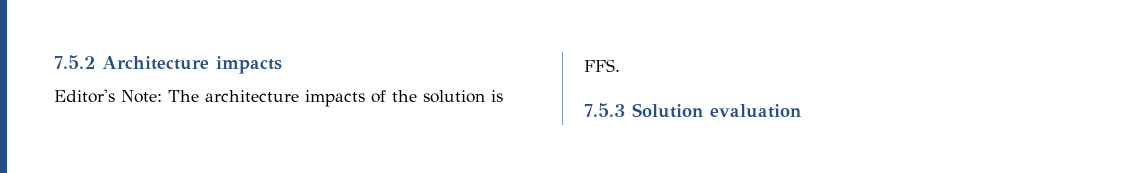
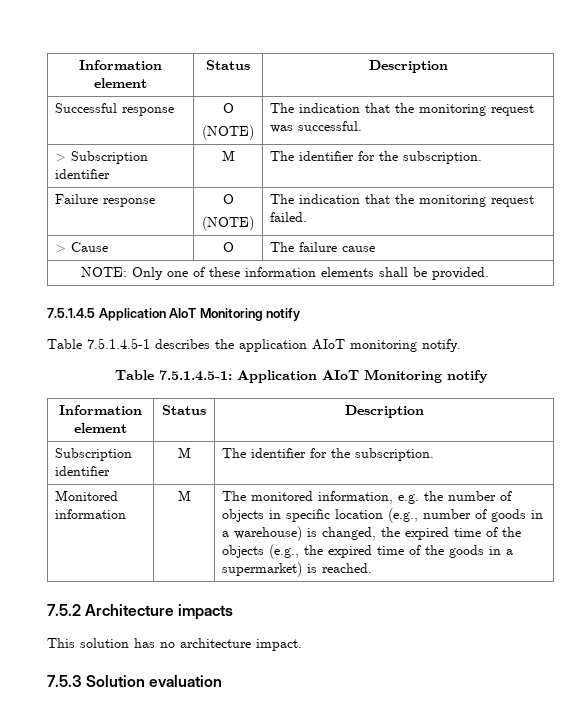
[54,55,282,74] [54,89,503,107] [584,59,620,72] 7.5.2 Architecture impacts // Editor's Note: The architecture impacts of the solution is FFS. -> [79,60,162,70] [94,78,147,88] [206,60,250,70] [368,60,448,73] [54,103,174,116] [222,103,234,113] [202,125,254,140] [269,103,534,116] [269,121,362,133] [54,151,148,164] [54,169,110,179] [221,150,235,161] [269,151,482,164] [54,194,155,207] [222,194,234,204] [202,216,254,231] [269,194,534,207] [269,212,307,222] [54,242,108,253] [222,242,234,252] [269,242,375,252] [81,267,490,280] [47,308,301,321] [47,338,461,352] [114,369,488,383] [59,405,142,415] [74,423,127,433] [162,405,206,415] [344,405,424,418] [54,448,132,461] [54,466,110,476] [177,447,191,458] [221,448,434,461] [54,490,118,501] [54,509,126,519] [177,490,191,501] [221,491,512,504] [221,508,543,523] [221,526,521,541] [221,544,513,559] [221,562,372,577] [47,604,234,620] [47,638,302,651] Information element | Status | Description // Successful response | O // (NOTE) | The indication that the monitoring request was successful. // > Subscription identifier | M | The identifier for the subscription. // Failure response | O // (NOTE) | The indication that the monitoring request failed. // > Cause | O | The failure cause // NOTE: Only one of these information elements shall be provided. // 7.5.1.4.5 Application AIoT Monitoring notify // Table 7.5.1.4.5-1 describes the application AIoT monitoring notify. // Table 7.5.1.4.5-1: Application AIoT Monitoring notify // Information element | Status | Description // Subscription identifier | M | The identifier for the subscription. // Monitored information | M | The monitored information, e.g. the number of objects in specific location (e.g., number of goods in a warehouse) is changed, the expired time of the objects (e.g., the expired time of the goods in a supermarket) is reached. // 7.5.2 Architecture impacts // This solution has no architecture impact.

